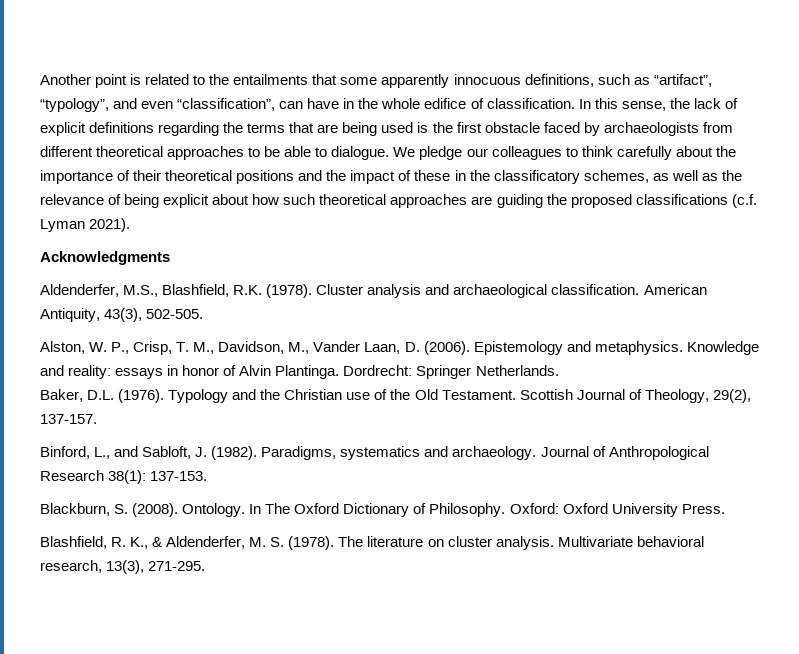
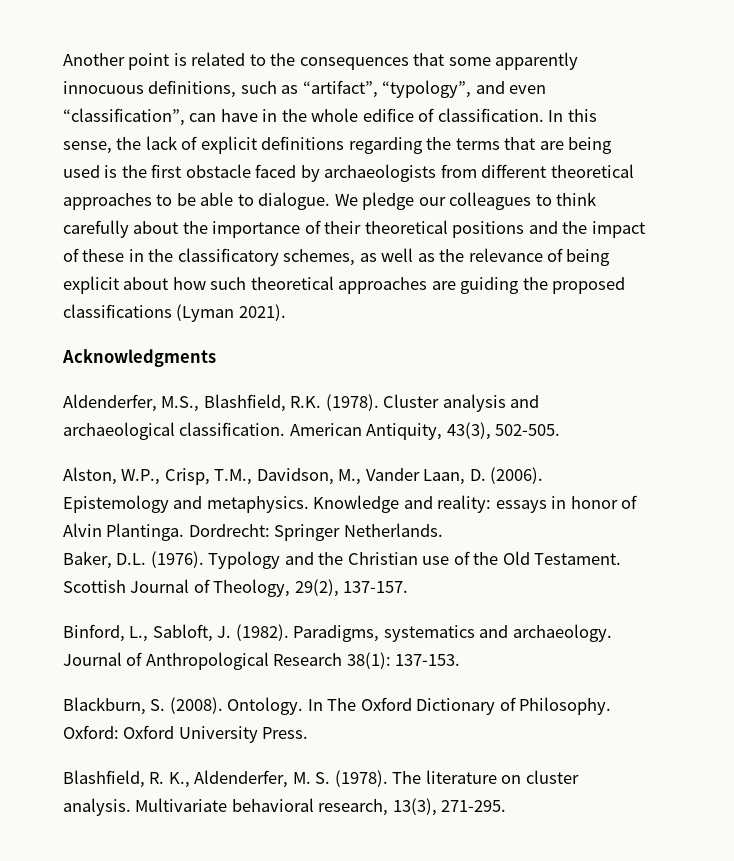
[233,74,309,85] entailments -> [299,57,409,70] consequences
[731,194,757,208] [40,219,85,232] (c.f. Lyman -> [176,304,235,322] (Lyman
[89,341,215,355] W. P., Crisp, T. M., -> [121,468,253,485] W.P., Crisp, T.M.,
[114,446,139,457] and -> (149, 634) none
[152,537,163,547] & -> (190, 780) none

